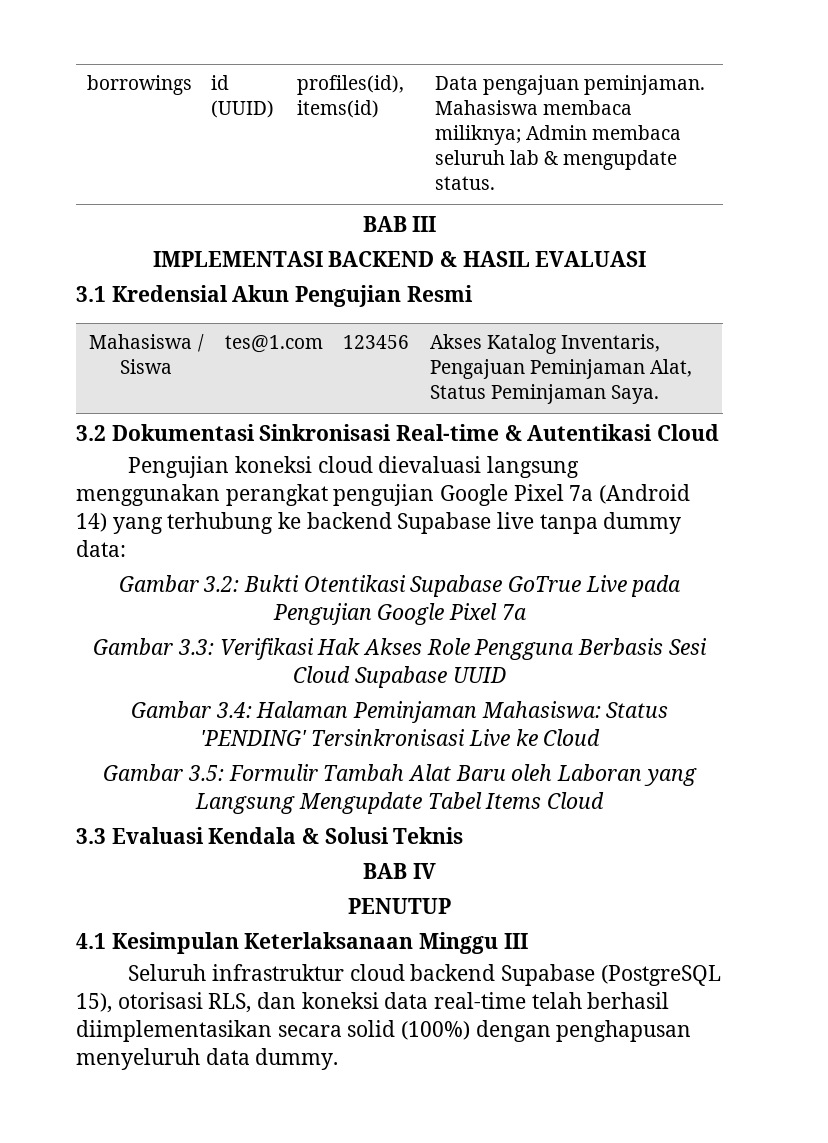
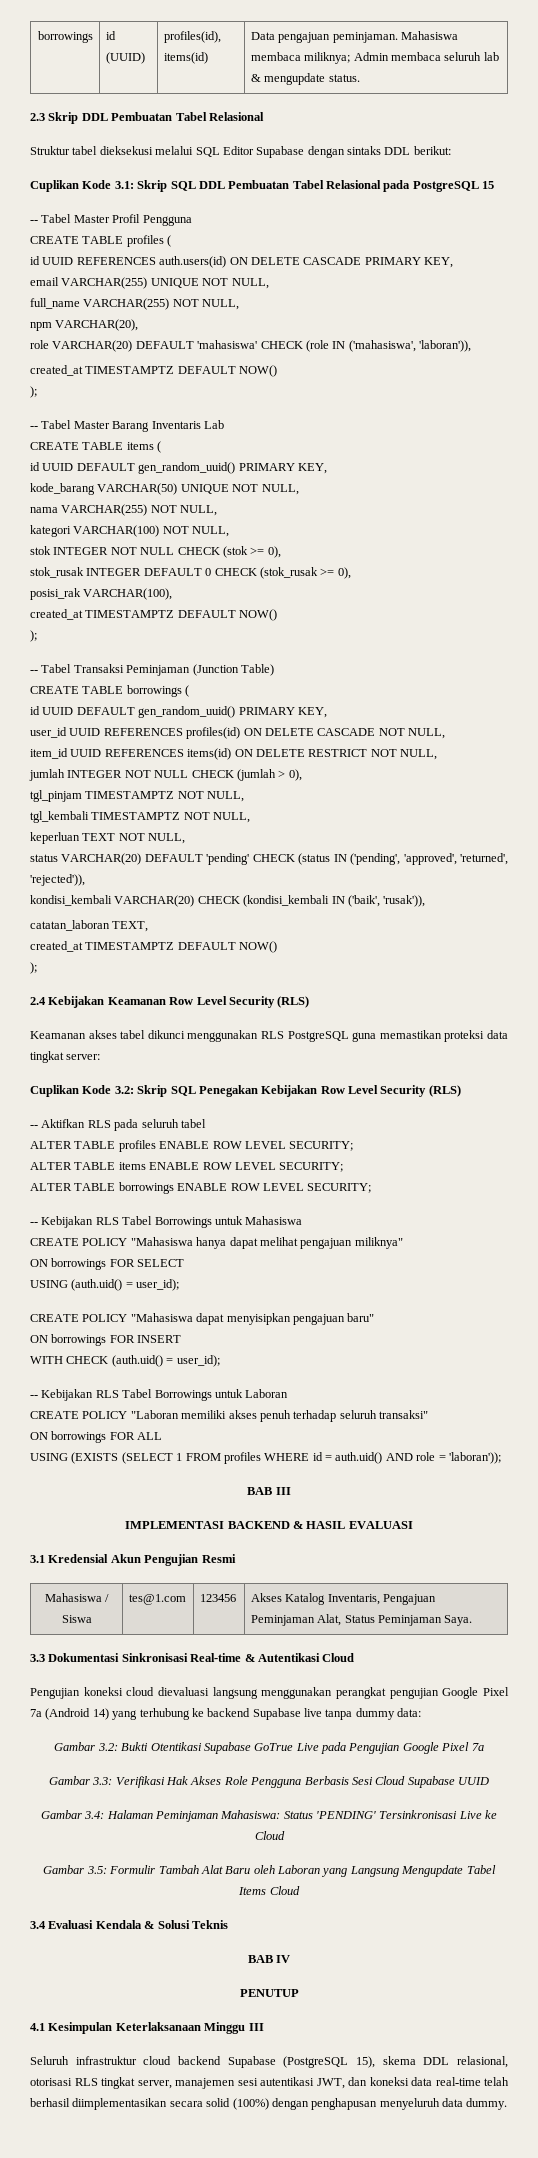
(495, 183) none -> [30,112,264,124] [30,146,451,158] [30,180,495,192] [30,214,192,226] [30,235,172,247] [30,256,453,268] [30,277,269,289] [30,298,240,310] [30,319,139,331] [30,340,471,352] [30,365,278,377] [30,386,37,398] [30,420,224,432] [30,441,162,453] [30,462,327,474] [30,483,299,495] [30,504,218,516] [30,525,230,537] [30,546,281,558] [30,567,351,579] [30,588,173,600] [30,609,278,621] [30,630,37,642] [30,664,274,676] [30,685,190,697] [30,706,327,718] [30,727,445,739] [30,748,437,760] [29,769,302,781] [30,790,245,802] [30,811,251,823] [30,832,186,844] [30,853,509,865] [30,874,85,886] [30,895,426,907] [30,920,149,932] [30,941,278,953] [30,962,37,974] [30,996,310,1008] [30,1030,509,1042] [30,1051,101,1063] [30,1085,461,1097] [30,1119,206,1131] [30,1140,354,1152] [30,1162,344,1172] [30,1182,372,1194] [30,1216,303,1228] [30,1237,403,1249] [30,1258,185,1270] [30,1279,180,1291] [30,1313,375,1325] [30,1334,182,1346] [30,1355,220,1367] [30,1389,289,1401] [30,1410,428,1422] [30,1431,163,1443] [30,1452,501,1464] // 2.3 Skrip DDL Pembuatan Tabel Relasional // Struktur tabel dieksekusi melalui SQL Editor Supabase dengan sintaks DDL berikut: // Cuplikan Kode 3.1: Skrip SQL DDL Pembuatan Tabel Relasional pada PostgreSQL 15 // -- Tabel Master Profil Pengguna // CREATE TABLE profiles ( // id UUID REFERENCES auth.users(id) ON DELETE CASCADE PRIMARY KEY, // email VARCHAR(255) UNIQUE NOT NULL, // full_name VARCHAR(255) NOT NULL, // npm VARCHAR(20), // role VARCHAR(20) DEFAULT 'mahasiswa' CHECK (role IN ('mahasiswa', 'laboran')), // created_at TIMESTAMPTZ DEFAULT NOW() // ); // -- Tabel Master Barang Inventaris Lab // CREATE TABLE items ( // id UUID DEFAULT gen_random_uuid() PRIMARY KEY, // kode_barang VARCHAR(50) UNIQUE NOT NULL, // nama VARCHAR(255) NOT NULL, // kategori VARCHAR(100) NOT NULL, // stok INTEGER NOT NULL CHECK (stok >= 0), // stok_rusak INTEGER DEFAULT 0 CHECK (stok_rusak >= 0), // posisi_rak VARCHAR(100), // created_at TIMESTAMPTZ DEFAULT NOW() // ); // -- Tabel Transaksi Peminjaman (Junction Table) // CREATE TABLE borrowings ( // id UUID DEFAULT gen_random_uuid() PRIMARY KEY, // user_id UUID REFERENCES profiles(id) ON DELETE CASCADE NOT NULL, // item_id UUID REFERENCES items(id) ON DELETE RESTRICT NOT NULL, // jumlah INTEGER NOT NULL CHECK (jumlah > 0), // tgl_pinjam TIMESTAMPTZ NOT NULL, // tgl_kembali TIMESTAMPTZ NOT NULL, // keperluan TEXT NOT NULL, // status VARCHAR(20) DEFAULT 'pending' CHECK (status IN ('pending', 'approved', 'returned', 'rejected')), // kondisi_kembali VARCHAR(20) CHECK (kondisi_kembali IN ('baik', 'rusak')), // catatan_laboran TEXT, // created_at TIMESTAMPTZ DEFAULT NOW() // ); // 2.4 Kebijakan Keamanan Row Level Security (RLS) // Keamanan akses tabel dikunci menggunakan RLS PostgreSQL guna memastikan proteksi data tingkat server: // Cuplikan Kode 3.2: Skrip SQL Penegakan Kebijakan Row Level Security (RLS) // -- Aktifkan RLS pada seluruh tabel // ALTER TABLE profiles ENABLE ROW LEVEL SECURITY; // ALTER TABLE items ENABLE ROW LEVEL SECURITY; // ALTER TABLE borrowings ENABLE ROW LEVEL SECURITY; // -- Kebijakan RLS Tabel Borrowings untuk Mahasiswa // CREATE POLICY "Mahasiswa hanya dapat melihat pengajuan miliknya" // ON borrowings FOR SELECT // USING (auth.uid() = user_id); // CREATE POLICY "Mahasiswa dapat menyisipkan pengajuan baru" // ON borrowings FOR INSERT // WITH CHECK (auth.uid() = user_id); // -- Kebijakan RLS Tabel Borrowings untuk Laboran // CREATE POLICY "Laboran memiliki akses penuh terhadap seluruh transaksi" // ON borrowings FOR ALL // USING (EXISTS (SELECT 1 FROM profiles WHERE id = auth.uid() AND role = 'laboran'));
[76,425,106,441] 3.2 -> [30,1654,45,1662] 3.3
[76,828,106,844] 3.3 -> [30,1921,46,1929] 3.4
[117,992,252,1013] otorisasi RLS, -> [382,2056,508,2068] [30,2077,345,2089] skema DDL relasional, otorisasi RLS tingkat server, manajemen sesi autentikasi JWT,

